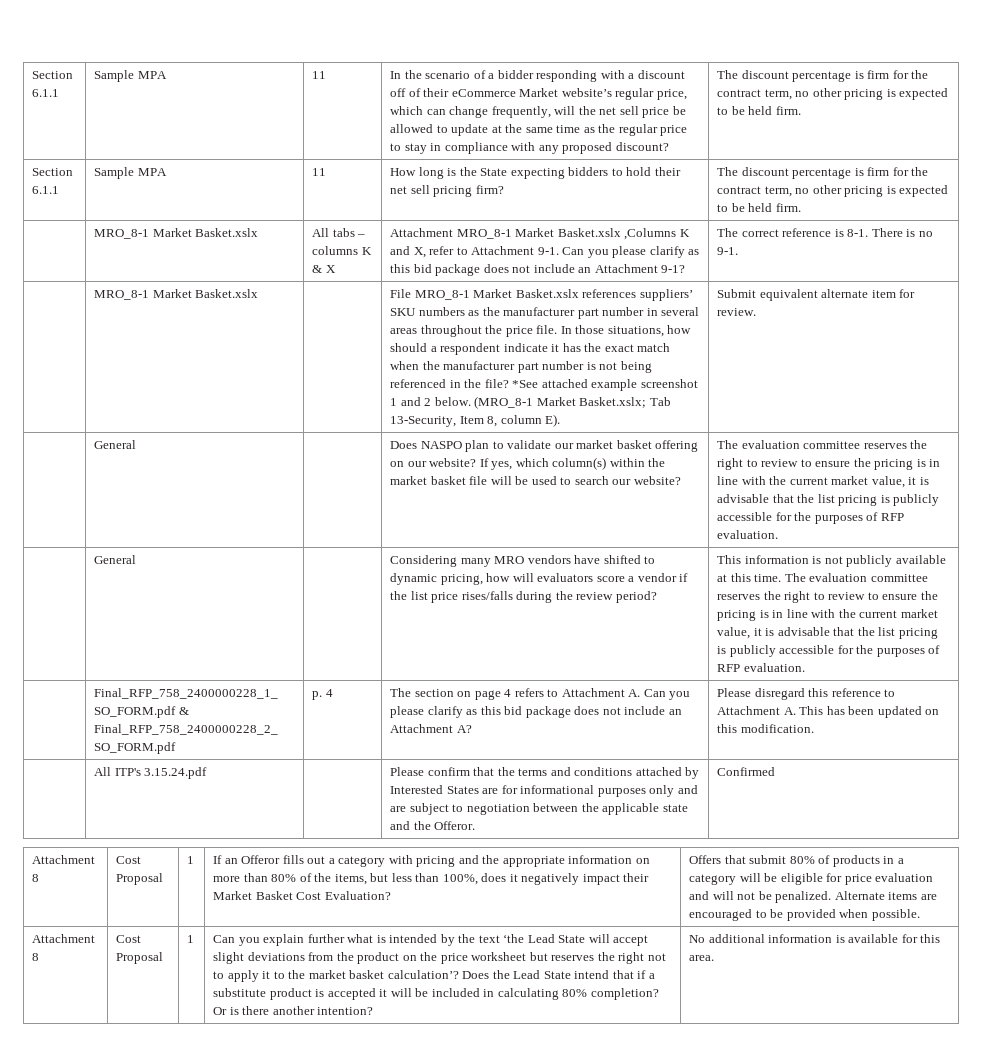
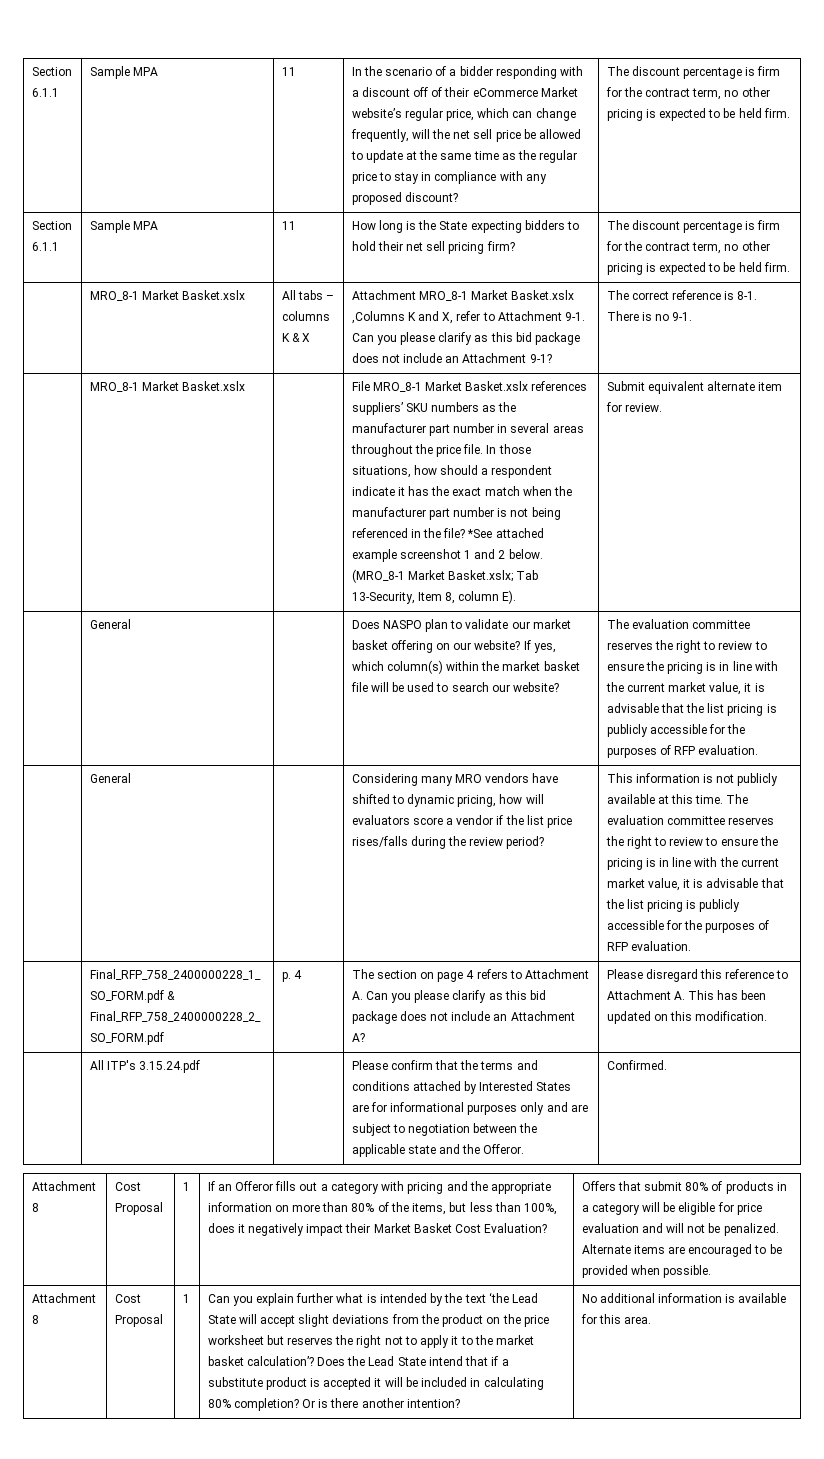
[717,767,776,776] Confirmed -> [606,1060,667,1070] Confirmed.

